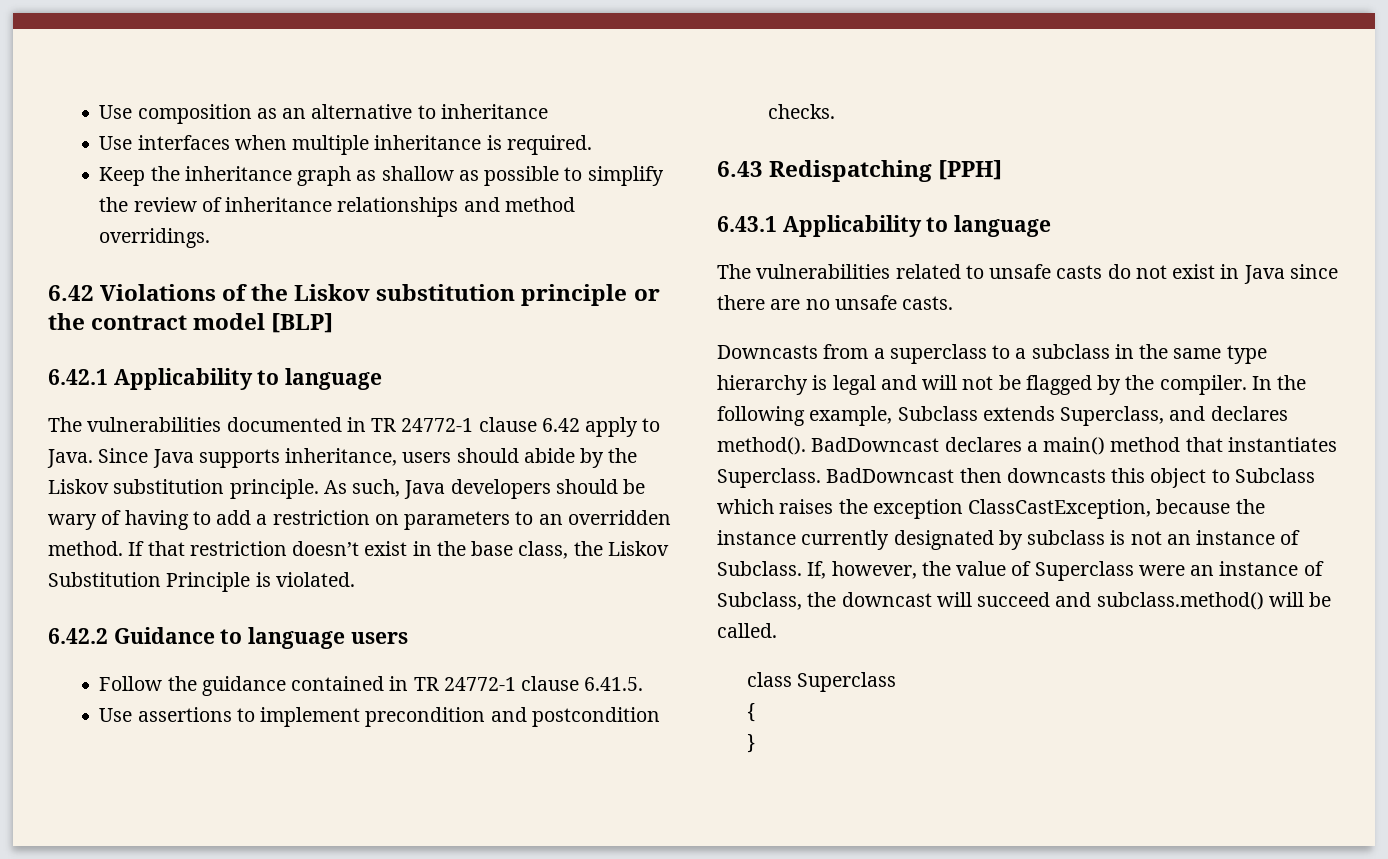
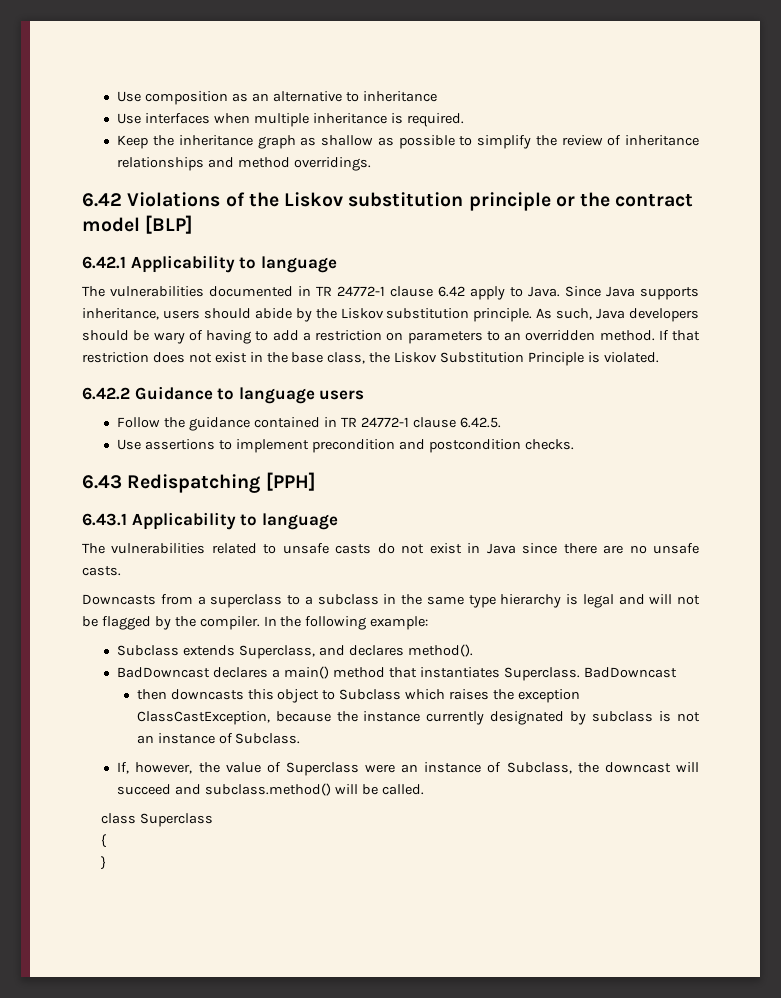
[292,541,360,556] doesn’t -> [152,352,212,363] does not
[584,677,644,691] 6.41.5. -> [459,417,501,428] 6.42.5.
[809,406,893,426] example, -> [370,616,429,630] example: //
(806, 446) none -> (473, 650) //
(955, 475) none -> (677, 672) //
(802, 568) none -> (301, 738) //

